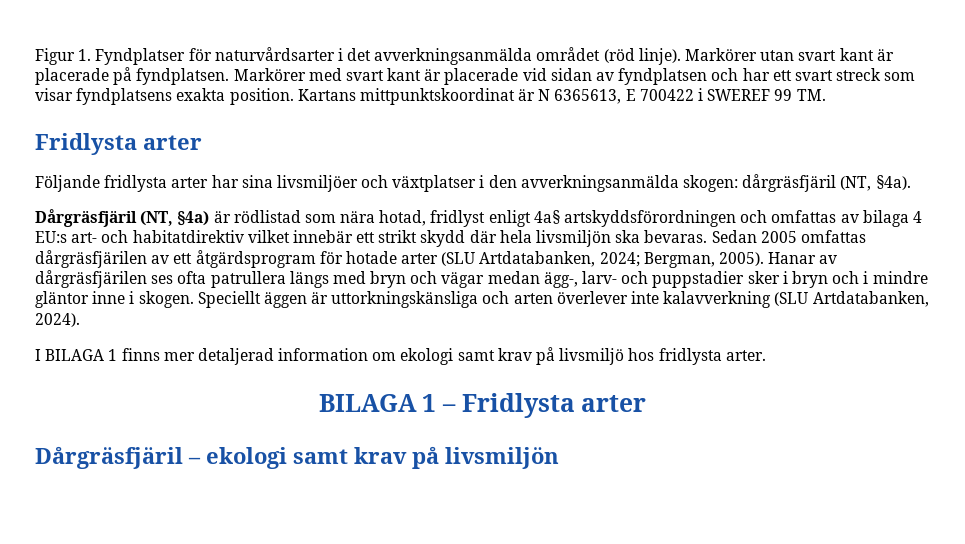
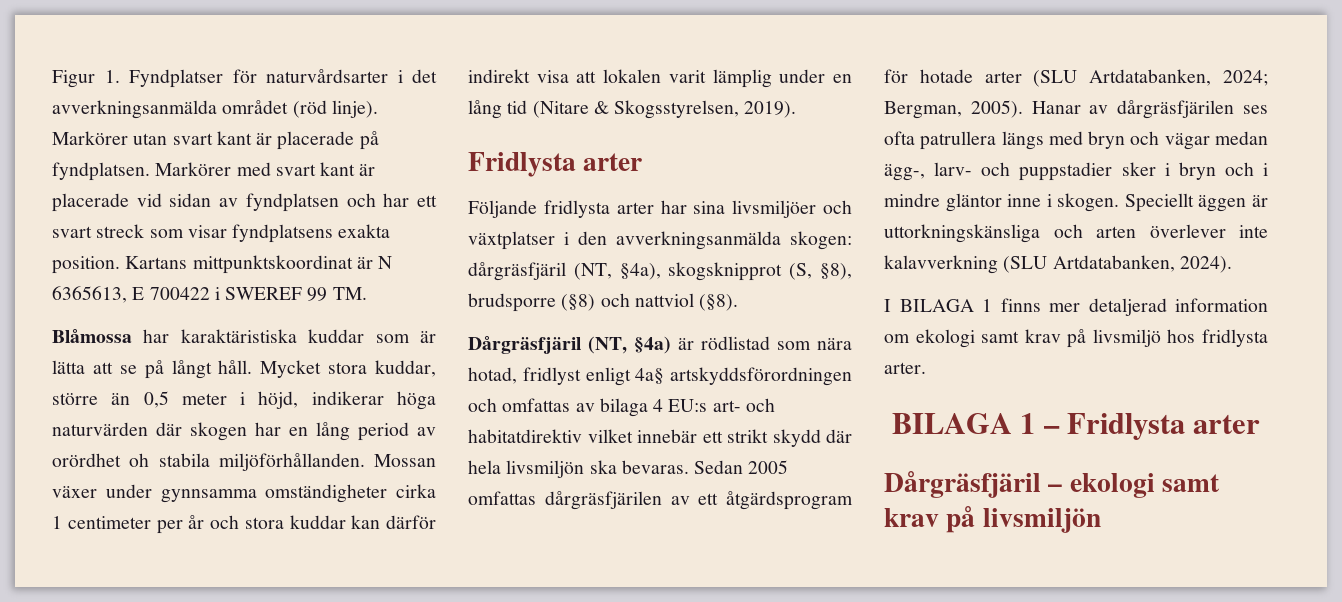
(826, 95) none -> [52,329,436,343] [52,360,436,379] [52,391,436,410] [52,422,436,441] [52,453,436,471] [52,484,436,503] [52,515,436,534] [468,69,852,88] [468,100,797,119] // Blåmossa har karaktäristiska kuddar som är lätta att se på långt håll. Mycket stora kuddar, större än 0,5 meter i höjd, indikerar höga naturvärden där skogen har en lång period av orördhet oh stabila miljöförhållanden. Mossan växer under gynnsamma omständigheter cirka 1 centimeter per år och stora kuddar kan därför indirekt visa att lokalen varit lämplig under en lång tid (Nitare & Skogsstyrelsen, 2019).
[875,175,911,190] §4a). -> [619,262,852,281] [468,293,739,312] §4a), skogsknipprot (S, §8), brudsporre (§8) och nattviol (§8).

